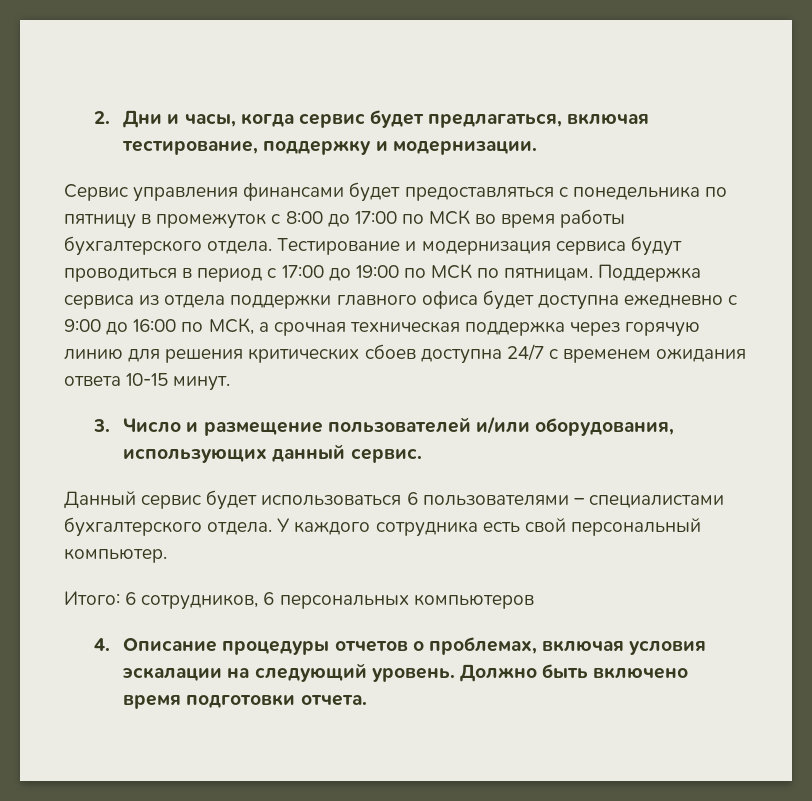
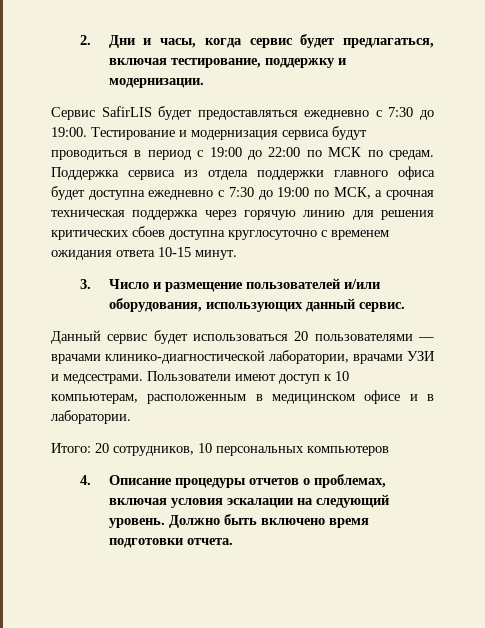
[133,182,727,202] [64,209,626,229] [64,236,273,256] управления финансами будет предоставляться с понедельника по пятницу в промежуток с 8:00 до 17:00 по МСК во время работы бухгалтерского отдела. -> [101,106,434,120] [51,127,87,137] SafirLIS будет предоставляться ежедневно с 7:30 до 19:00.
[281,265,399,281] 17:00 до 19:00 -> [209,147,301,160] 19:00 до 22:00
[504,268,594,281] пятницам. -> [389,150,434,160] средам.
[64,319,177,335] 9:00 до 16:00 -> [228,187,310,200] 7:30 до 19:00
[506,344,544,361] 24/7 -> [228,230,317,240] круглосуточно
[406,492,724,508] [64,517,701,537] [64,548,167,563] [64,591,275,610] 6 пользователями – специалистами бухгалтерского отдела. У каждого сотрудника есть свой персональный компьютер. // Итого: 6 сотрудников, 6 -> [294,331,434,341] [51,350,435,364] [51,371,349,384] [51,390,434,404] [51,410,131,424] [51,443,212,456] 20 пользователями — врачами клинико-диагностической лаборатории, врачами УЗИ и медсестрами. Пользователи имеют доступ к 10 компьютерам, расположенным в медицинском офисе и в лаборатории. // Итого: 20 сотрудников, 10

